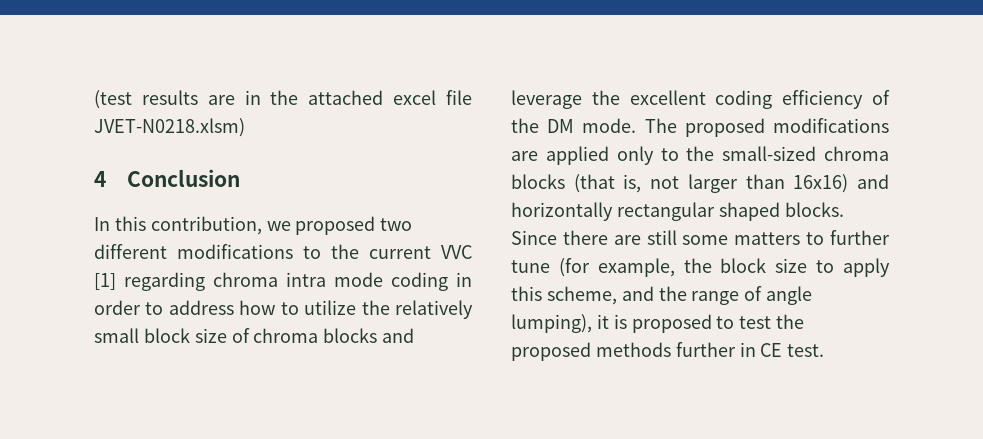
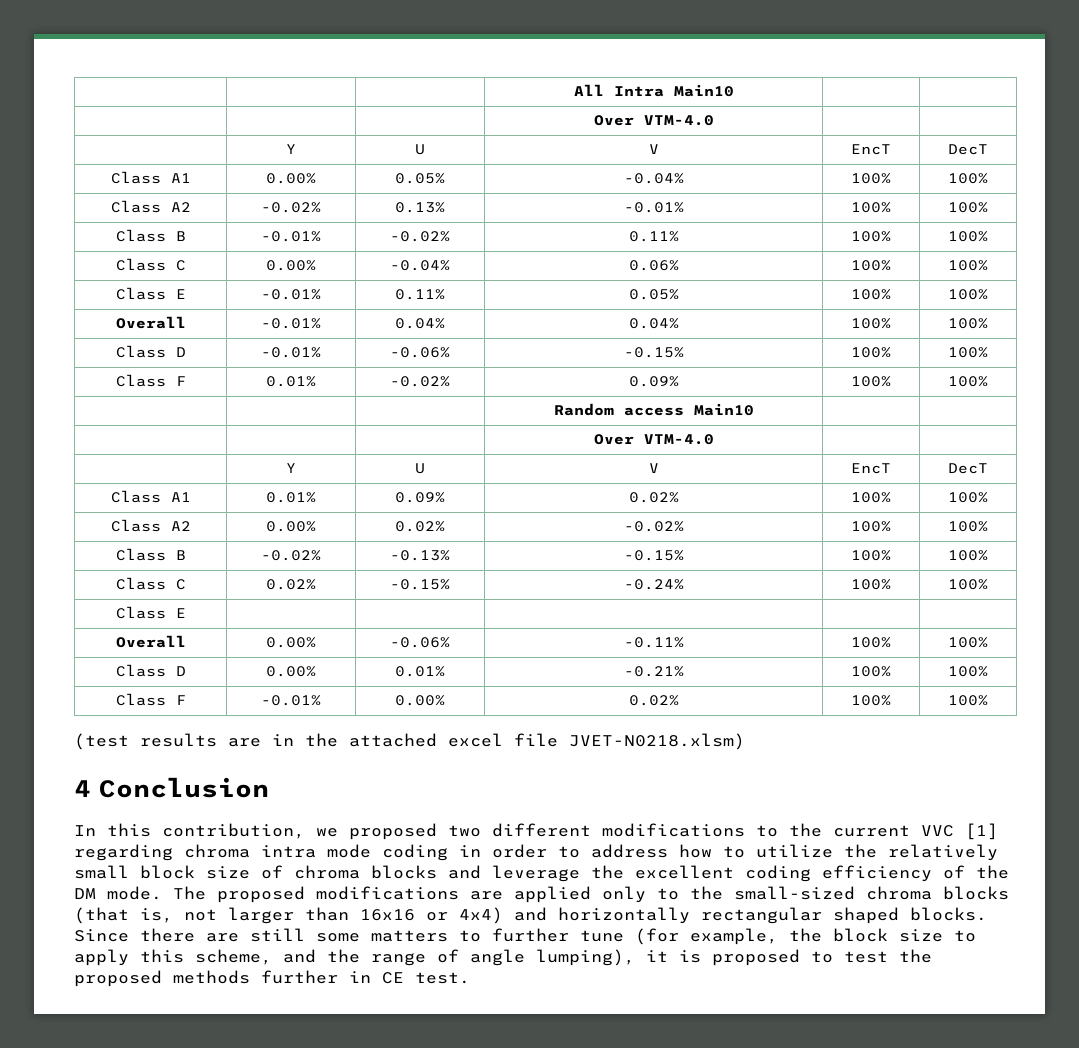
(94, 99) none -> [573,84,734,97] [593,115,714,126] [286,144,296,154] [415,144,425,155] [648,144,659,154] [851,144,891,155] [948,144,988,155] [110,171,191,184] [266,173,316,184] [395,173,445,184] [623,173,684,184] [851,173,891,184] [948,173,988,184] [110,200,191,213] [261,202,321,213] [395,202,445,213] [623,202,684,213] [851,202,891,213] [948,202,988,213] [115,229,186,242] [261,231,321,242] [390,231,450,242] [628,231,679,242] [851,231,891,242] [948,231,988,242] [115,258,186,271] [266,260,316,271] [390,260,450,271] [628,260,679,271] [851,260,891,271] [948,260,988,271] [115,287,186,300] [261,289,321,300] [395,289,445,300] [628,289,679,300] [851,289,891,300] [948,289,988,300] [115,316,186,329] [261,318,321,329] [395,318,445,329] [628,318,679,329] [851,318,891,329] [948,318,988,329] [115,345,186,358] [261,347,321,358] [390,347,450,358] [623,347,684,358] [851,347,891,358] [948,347,988,358] [115,374,186,387] [266,376,316,387] [390,376,450,387] [628,376,679,387] [851,376,891,387] [948,376,988,387] [553,403,754,416] [593,434,714,445] [286,463,296,473] [415,463,425,474] [648,463,659,473] [851,463,891,474] [948,463,988,474] [110,490,191,503] [266,492,316,503] [395,492,445,503] [628,492,679,503] [851,492,891,503] [948,492,988,503] [110,519,191,532] [266,521,316,532] [395,521,445,532] [623,521,684,532] [851,521,891,532] [948,521,988,532] [115,548,186,561] [261,550,321,561] [390,550,450,561] [623,550,684,561] [851,550,891,561] [948,550,988,561] [115,577,186,590] [266,579,316,590] [390,579,450,590] [623,579,684,590] [851,579,891,590] [948,579,988,590] [115,606,186,619] [115,635,186,648] [266,637,316,648] [390,637,450,648] [623,637,684,648] [851,637,891,648] [948,637,988,648] [115,664,186,677] [266,666,316,677] [395,666,445,677] [623,666,684,677] [851,666,891,677] [948,666,988,677] [115,693,186,706] [261,695,321,706] [395,695,445,706] [628,695,679,706] [851,695,891,706] [948,695,988,706] | | | All Intra Main10 | | // | | | Over VTM-4.0 | | // | Y | U | V | EncT | DecT // Class A1 | 0.00% | 0.05% | -0.04% | 100% | 100% // Class A2 | -0.02% | 0.13% | -0.01% | 100% | 100% // Class B | -0.01% | -0.02% | 0.11% | 100% | 100% // Class C | 0.00% | -0.04% | 0.06% | 100% | 100% // Class E | -0.01% | 0.11% | 0.05% | 100% | 100% // Overall | -0.01% | 0.04% | 0.04% | 100% | 100% // Class D | -0.01% | -0.06% | -0.15% | 100% | 100% // Class F | 0.01% | -0.02% | 0.09% | 100% | 100% // | | | Random access Main10 | | // | | | Over VTM-4.0 | | // | Y | U | V | EncT | DecT // Class A1 | 0.01% | 0.09% | 0.02% | 100% | 100% // Class A2 | 0.00% | 0.02% | -0.02% | 100% | 100% // Class B | -0.02% | -0.13% | -0.15% | 100% | 100% // Class C | 0.02% | -0.15% | -0.24% | 100% | 100% // Class E | | | | | // Overall | 0.00% | -0.06% | -0.11% | 100% | 100% // Class D | 0.00% | 0.01% | -0.21% | 100% | 100% // Class F | -0.01% | 0.00% | 0.02% | 100% | 100% //
[793,174,849,193] 16x16) -> [360,907,503,924] 16x16 or 4x4)

